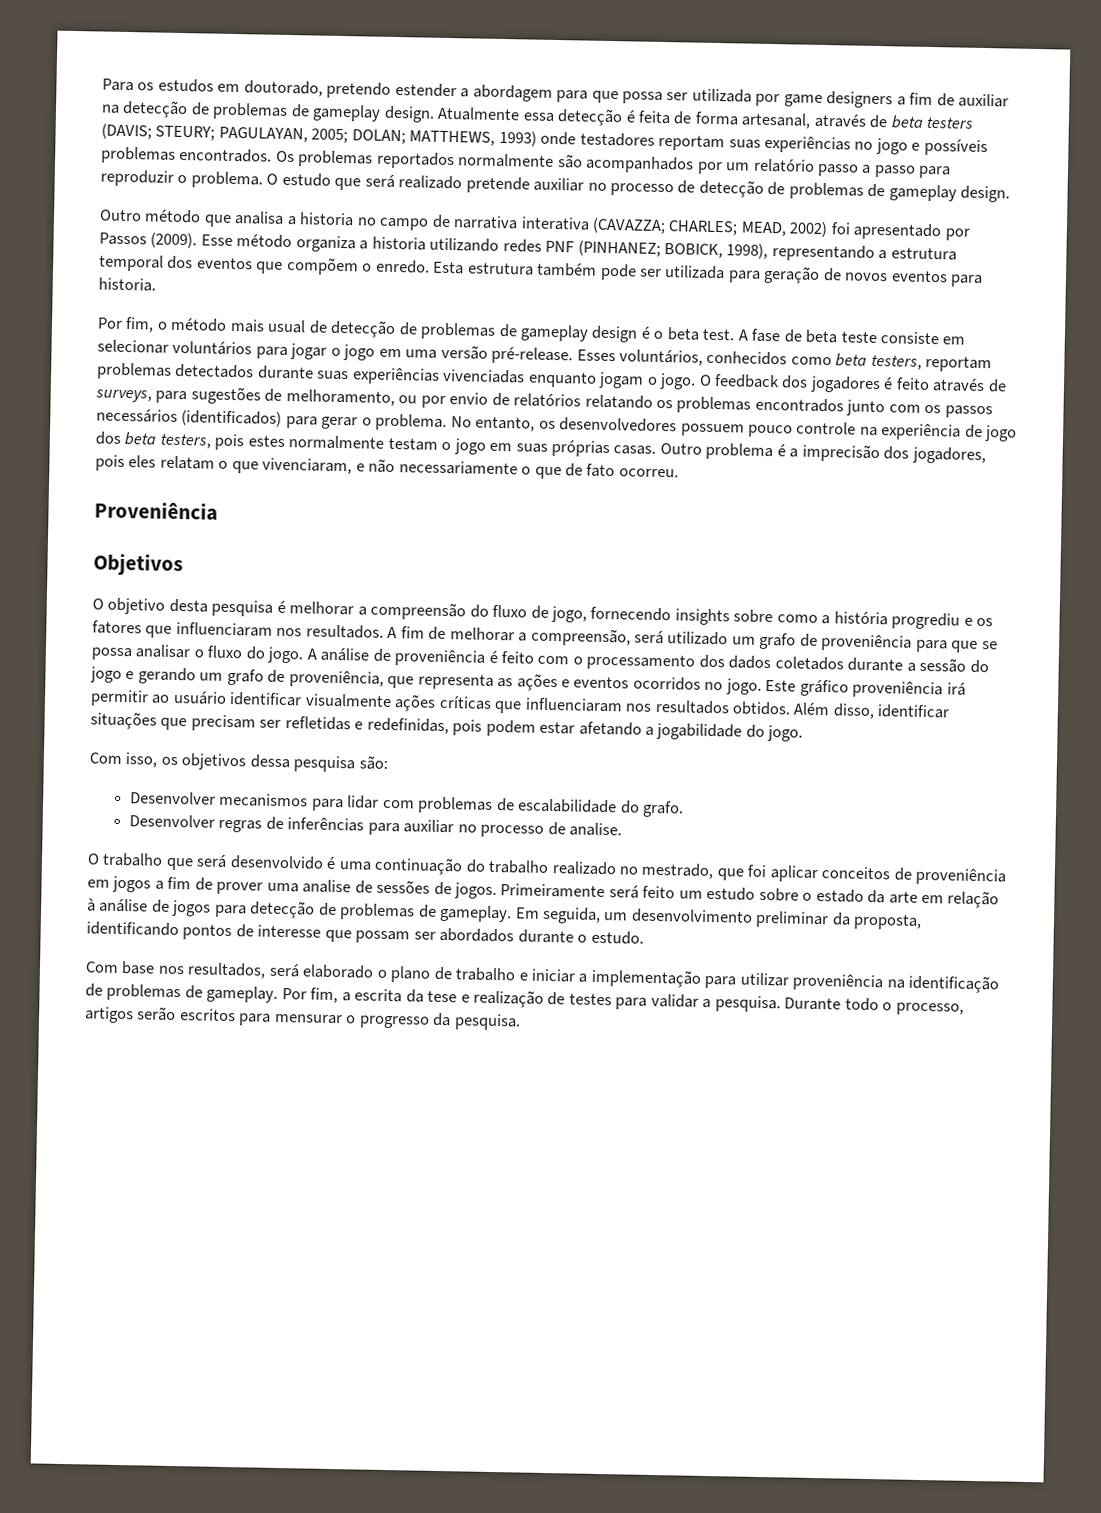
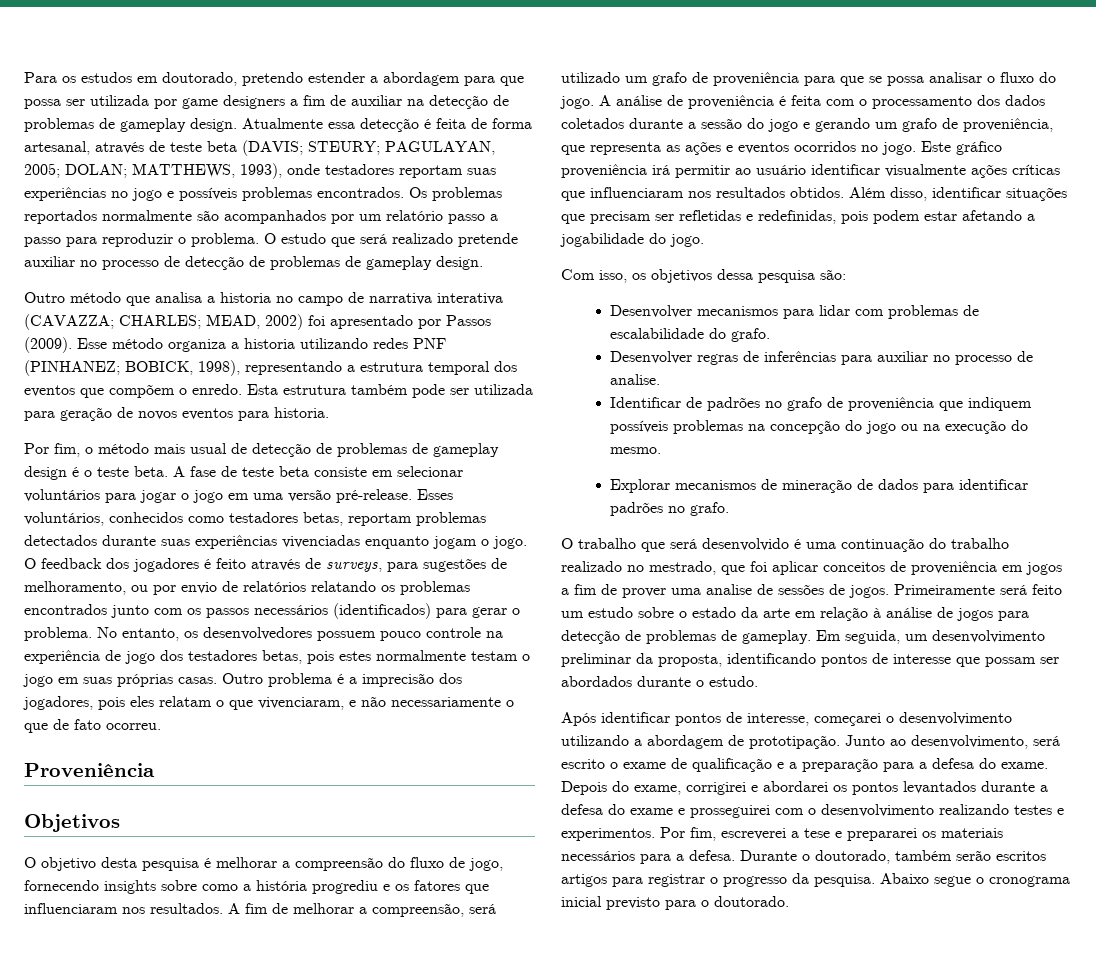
[890,115,975,129] beta testers -> [170,141,237,152] teste beta
[498,130,537,147] 1993) -> [240,163,282,179] 1993),
[666,327,736,341] beta test. -> [97,466,168,477] teste beta.
[805,329,877,344] beta teste -> [242,466,309,477] teste beta
[835,353,922,370] beta testers, -> [229,512,343,526] testadores betas,
[124,431,211,449] beta testers, -> [188,650,302,664] testadores betas,
[501,651,535,664] feito -> [791,95,821,106] feita
(623, 829) none -> [610,397,1033,411] [610,420,1029,434] [610,447,662,454] [610,479,1029,493] [610,502,730,516] // Identificar de padrões no grafo de proveniência que indiquem possíveis problemas na concepção do jogo ou na execução do mesmo. // Explorar mecanismos de mineração de dados para identificar padrões no grafo.
[85,961,1000,994] [85,983,964,1016] [84,1006,521,1031] Com base nos resultados, será elaborado o plano de trabalho e iniciar a implementação para utilizar proveniência na identificação de problemas de gameplay. Por fim, a escrita da tese e realização de testes para validar a pesquisa. Durante todo o processo, artigos serão escritos para mensurar o progresso da pesquisa. -> [561,712,1012,726] [561,735,1060,749] [561,758,1048,772] [561,781,1048,795] [561,804,1064,818] [561,827,1003,841] [561,850,1046,864] [561,873,1070,887] [561,896,789,910] Após identificar pontos de interesse, começarei o desenvolvimento utilizando a abordagem de prototipação. Junto ao desenvolvimento, será escrito o exame de qualificação e a preparação para a defesa do exame. Depois do exame, corrigirei e abordarei os pontos levantados durante a defesa do exame e prosseguirei com o desenvolvimento realizando testes e experimentos. Por fim, escreverei a tese e prepararei os materiais necessários para a defesa. Durante o doutorado, também serão escritos artigos para registrar o progresso da pesquisa. Abaixo segue o cronograma inicial previsto para o doutorado.

